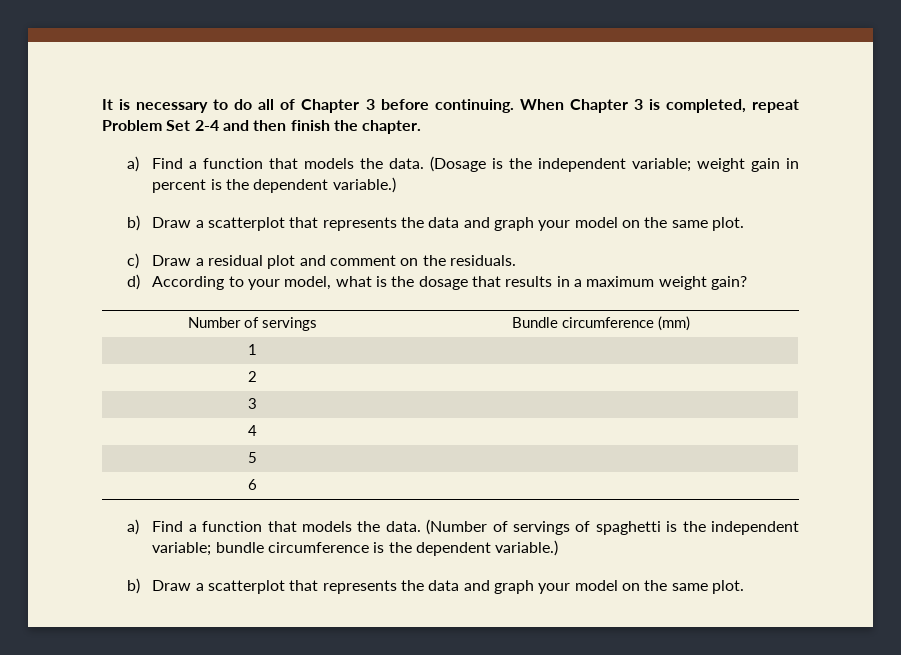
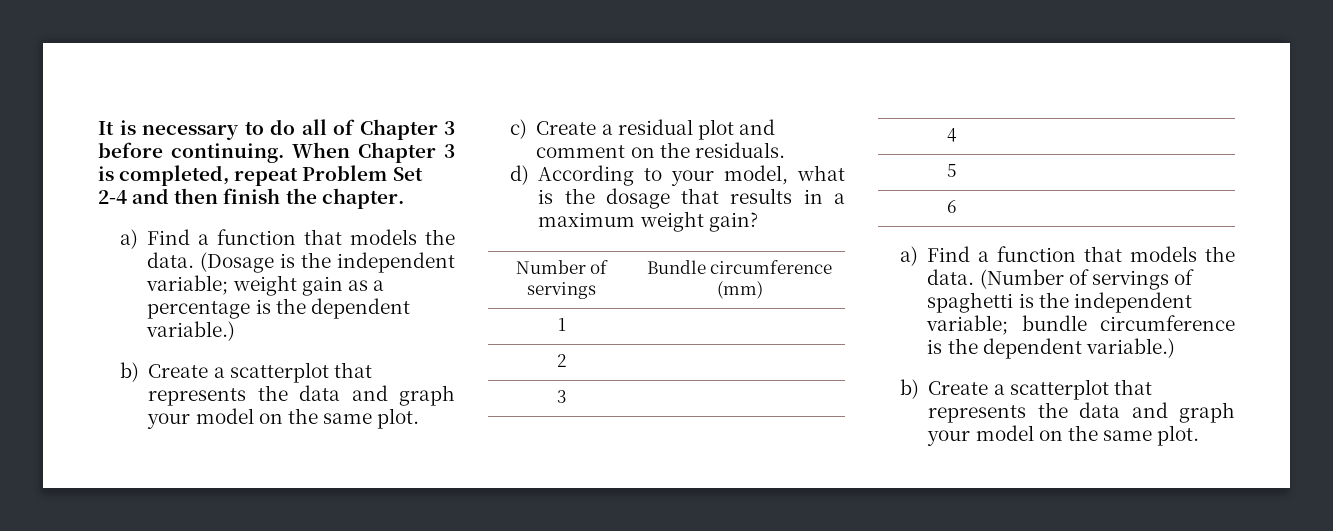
[785,158,799,169] [152,177,396,193] [127,215,192,231] in percent is the dependent variable.) // b) Draw -> [347,280,384,291] [147,298,410,319] [146,321,236,341] [119,362,209,382] as a percentage is the dependent variable.) // b) Create
[152,255,192,266] Draw -> [536,121,597,135] Create
[152,580,192,591] Draw -> [928,381,989,395] Create

